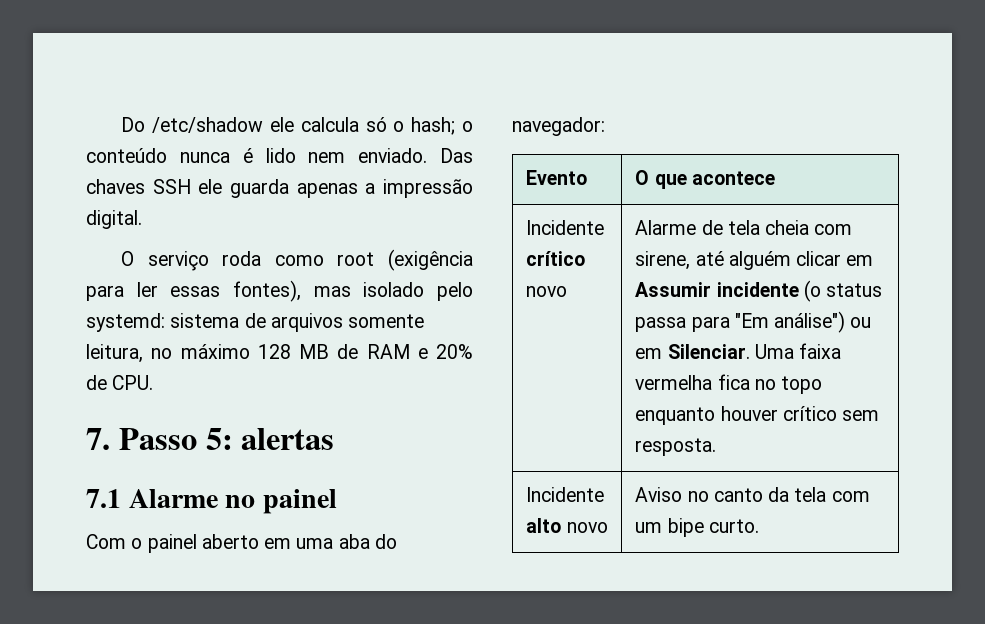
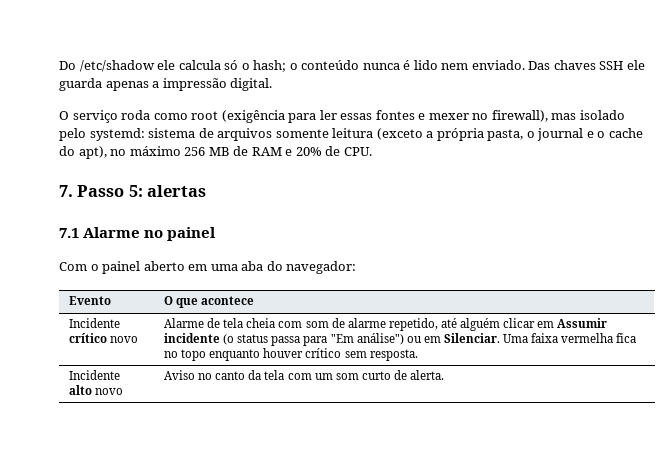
[232,280,301,302] fontes), -> [375,110,548,122] fontes e mexer no firewall),
[86,344,143,363] leitura, -> [332,128,643,141] [59,146,107,159] leitura (exceto a própria pasta, o journal e o cache do apt),
[257,344,291,359] 128 -> [184,147,206,156] 256
[635,251,691,270] sirene, -> [305,318,438,331] som de alarme repetido,
[667,518,759,537] bipe curto. -> [335,370,445,380] som curto de alerta.

